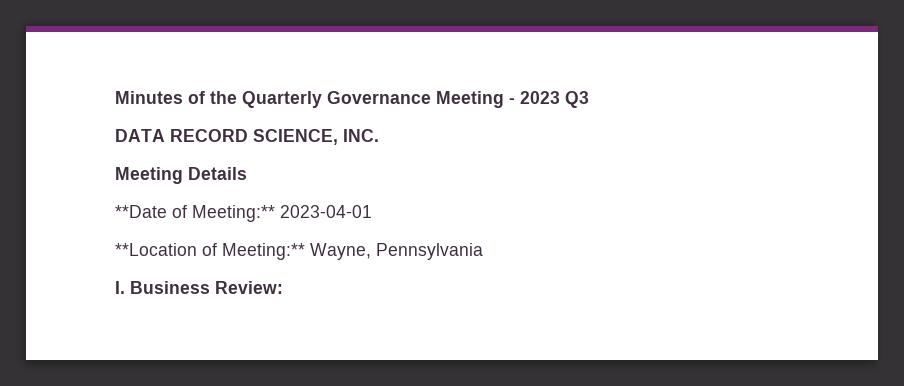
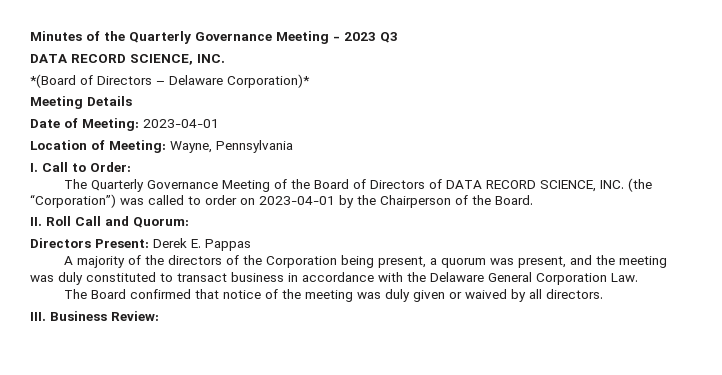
[115,167,247,184] [115,205,372,222] [115,243,483,260] [115,281,125,294] Meeting Details // **Date of Meeting:** 2023-04-01 // **Location of Meeting:** Wayne, Pennsylvania // I. -> [30,74,310,88] [30,96,132,109] [30,118,219,131] [30,140,293,153] [30,162,131,172] [63,178,652,192] [30,194,533,208] [30,216,189,228] [30,238,251,251] [63,255,667,268] [30,272,638,285] [63,289,603,302] [30,312,46,321] *(Board of Directors – Delaware Corporation)* // Meeting Details // Date of Meeting: 2023-04-01 // Location of Meeting: Wayne, Pennsylvania // I. Call to Order: // The Quarterly Governance Meeting of the Board of Directors of DATA RECORD SCIENCE, INC. (the “Corporation”) was called to order on 2023-04-01 by the Chairperson of the Board. // II. Roll Call and Quorum: // Directors Present: Derek E. Pappas // A majority of the directors of the Corporation being present, a quorum was present, and the meeting was duly constituted to transact business in accordance with the Delaware General Corporation Law. // The Board confirmed that notice of the meeting was duly given or waived by all directors. // III.

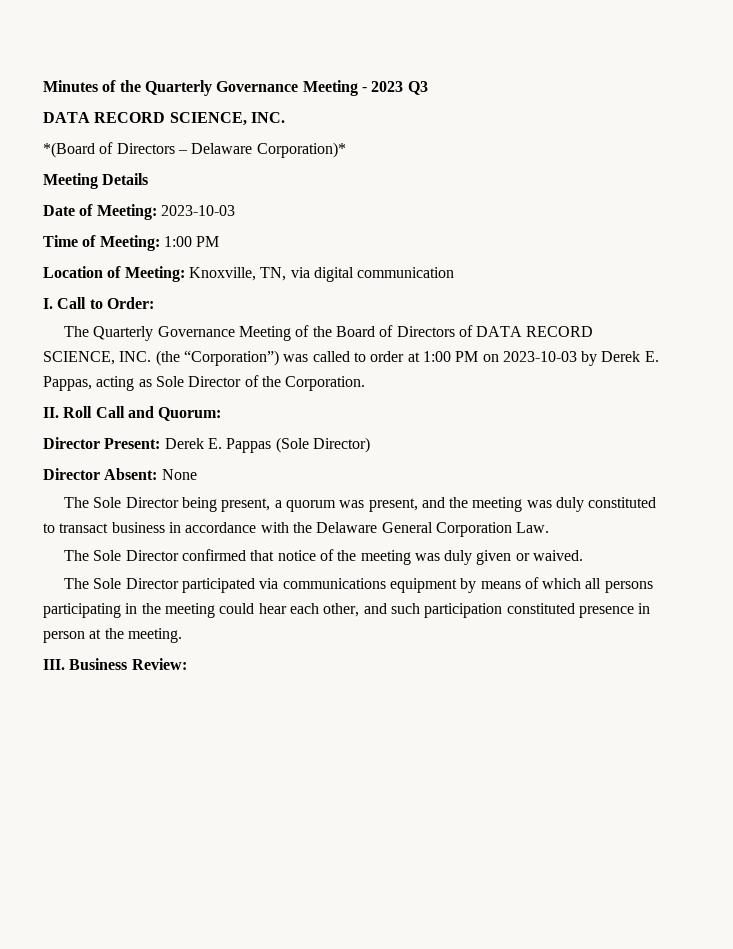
[143,119,219,128] [30,140,293,153] 2023-04-01 // Location of Meeting: Wayne, Pennsylvania -> [160,205,235,216] [43,235,220,251] [43,266,455,282] 2023-10-03 // Time of Meeting: 1:00 PM // Location of Meeting: Knoxville, TN, via digital communication
[240,195,533,208] on 2023-04-01 by the Chairperson of the Board. -> [407,351,659,366] [43,375,366,391] at 1:00 PM on 2023-10-03 by Derek E. Pappas, acting as Sole Director of the Corporation.
[30,238,91,248] Directors -> [43,437,100,449] Director
[63,255,337,268] // A majority of the directors of the Corporation -> [275,437,370,453] [43,468,197,480] [63,497,179,508] (Sole Director) // Director Absent: None // The Sole Director
[90,289,126,299] Board -> [93,550,179,561] Sole Director
[464,289,603,302] waived by all directors. -> [533,550,584,561] [63,577,653,593] [43,603,651,618] [43,628,182,643] waived. // The Sole Director participated via communications equipment by means of which all persons participating in the meeting could hear each other, and such participation constituted presence in person at the meeting.

